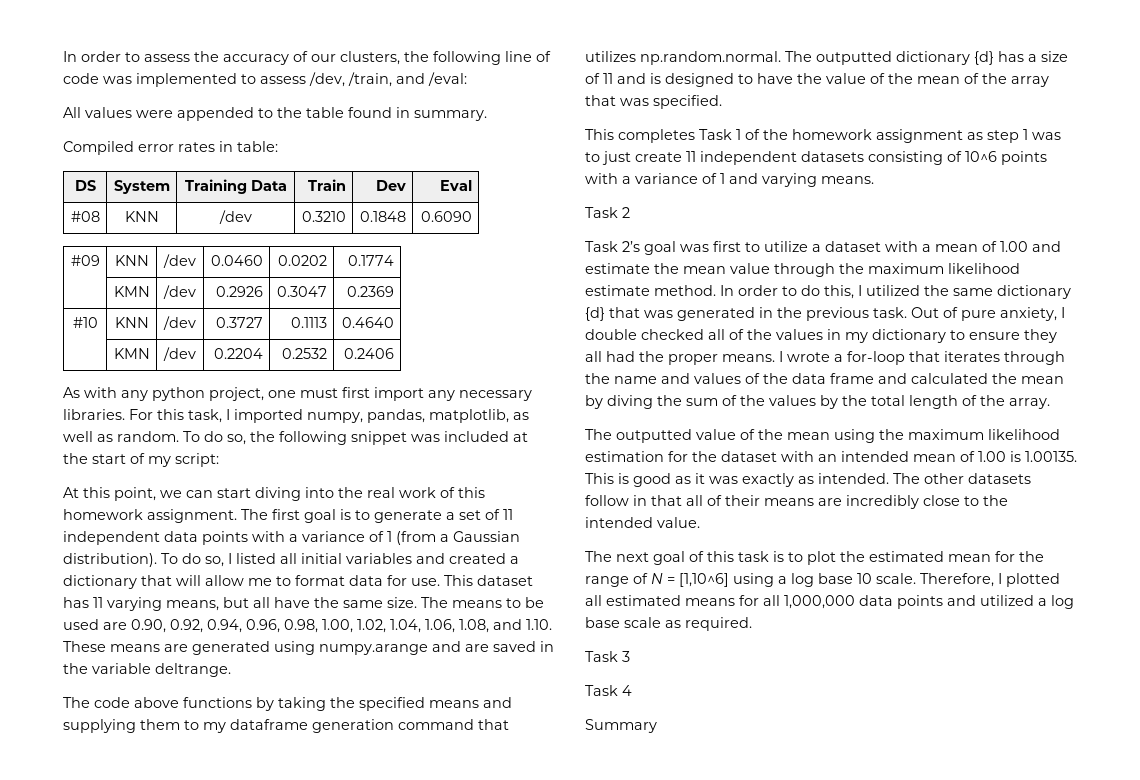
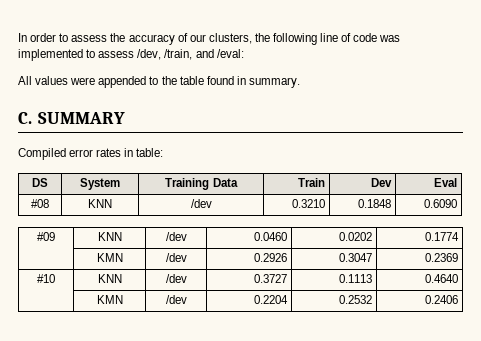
(487, 115) none -> [18,112,125,124] // C. SUMMARY
[63,387,532,401] [63,409,529,423] [63,431,528,445] [63,453,219,467] [63,487,485,501] [63,509,513,523] [63,531,520,545] [63,553,519,567] [63,575,533,589] [63,597,544,611] [63,619,552,633] [63,641,554,655] [63,663,231,677] [63,697,512,711] [63,719,509,733] [585,51,1068,65] [585,73,1049,87] [585,95,722,109] [585,129,1061,143] [585,151,1047,165] [585,173,874,187] [585,207,630,218] [585,241,1061,255] [585,263,1020,277] [585,285,1071,299] [585,307,1065,321] [585,329,1057,343] [585,351,1065,365] [585,373,1064,384] [585,395,1050,409] [585,429,1060,443] [585,451,1077,462] [585,473,1031,487] [585,495,1008,509] [585,517,700,528] [585,551,1044,565] [585,573,1060,587] [585,595,1074,609] [585,617,752,631] [585,651,630,662] [585,685,632,696] [585,719,657,733] // As with any python project, one must first import any necessary libraries. For this task, I imported numpy, pandas, matplotlib, as well as random. To do so, the following snippet was included at the start of my script: // At this point, we can start diving into the real work of this homework assignment. The first goal is to generate a set of 11 independent data points with a variance of 1 (from a Gaussian distribution). To do so, I listed all initial variables and created a dictionary that will allow me to format data for use. This dataset has 11 varying means, but all have the same size. The means to be used are 0.90, 0.92, 0.94, 0.96, 0.98, 1.00, 1.02, 1.04, 1.06, 1.08, and 1.10. These means are generated using numpy.arange and are saved in the variable deltrange. // The code above functions by taking the specified means and supplying them to my dataframe generation command that utilizes np.random.normal. The outputted dictionary {d} has a size of 11 and is designed to have the value of the mean of the array that was specified. // This completes Task 1 of the homework assignment as step 1 was to just create 11 independent datasets consisting of 10^6 points with a variance of 1 and varying means. // Task 2 // Task 2’s goal was first to utilize a dataset with a mean of 1.00 and estimate the mean value through the maximum likelihood estimate method. In order to do this, I utilized the same dictionary {d} that was generated in the previous task. Out of pure anxiety, I double checked all of the values in my dictionary to ensure they all had the proper means. I wrote a for-loop that iterates through the name and values of the data frame and calculated the mean by diving the sum of the values by the total length of the array. // The outputted value of the mean using the maximum likelihood estimation for the dataset with an intended mean of 1.00 is 1.00135. This is good as it was exactly as intended. The other datasets follow in that all of their means are incredibly close to the intended value. // The next goal of this task is to plot the estimated mean for the range of N = [1,10^6] using a log base 10 scale. Therefore, I plotted all estimated means for all 1,000,000 data points and utilized a log base scale as required. // Task 3 // Task 4 // Summary -> (459, 299) none

